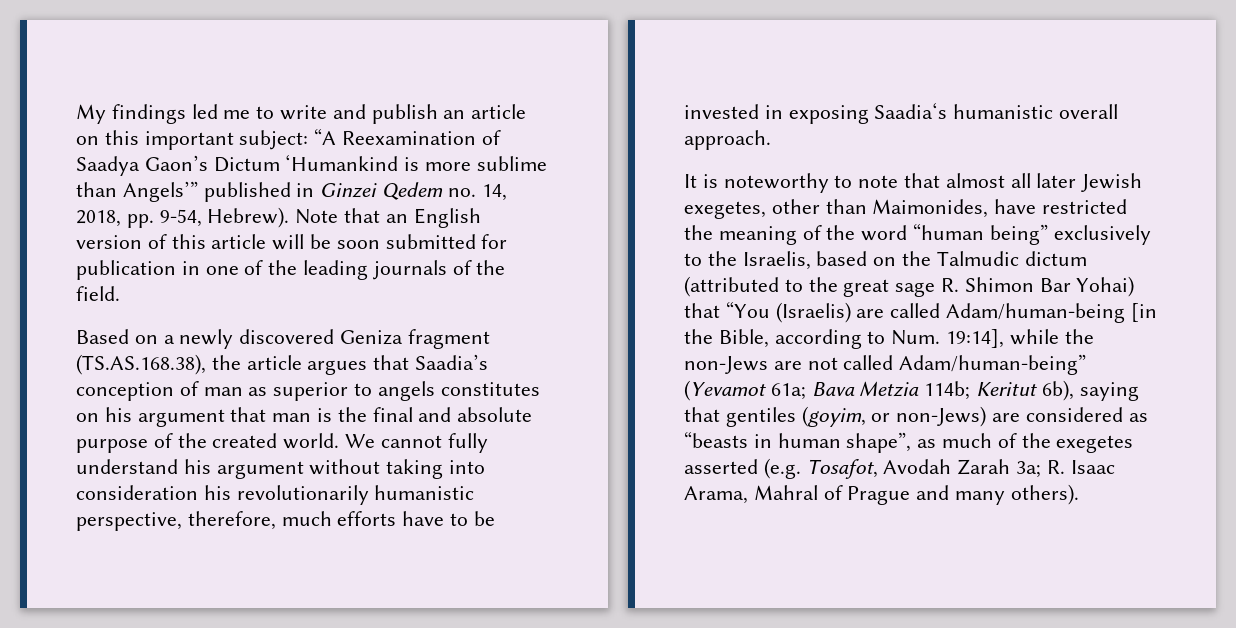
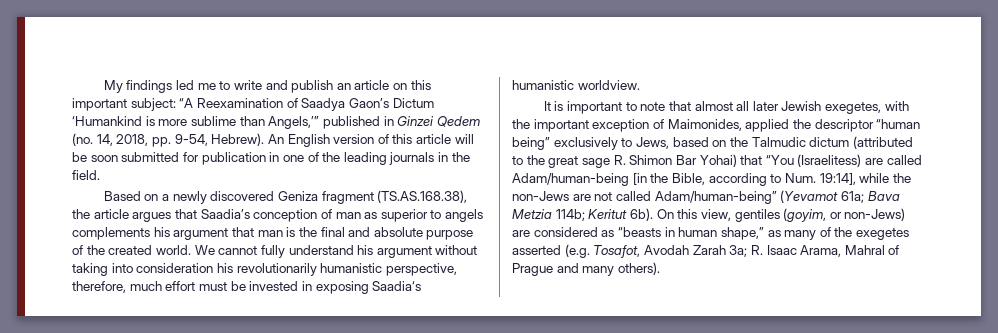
[122,181,198,202] Angels’” -> [268,116,320,129] Angels,’”
[447,188,476,197] no. -> [72,133,93,146] (no.
[295,208,408,224] Note that an -> [267,134,284,144] An
[452,260,472,275] of -> [438,152,449,162] in
[440,382,540,396] [76,413,99,422] constitutes on -> [72,227,150,240] complements
[337,511,469,526] efforts have to -> [165,281,227,291] effort must
[1059,104,1119,119] [684,130,771,150] overall approach. -> [577,80,640,90] worldview.
[723,173,829,193] noteworthy -> [566,101,622,114] important
[771,199,1128,218] [684,225,908,245] other than Maimonides, have restricted the meaning of the word -> [884,101,909,111] [512,119,874,132] with the important exception of Maimonides, applied the descriptor
[707,251,811,270] the Israelis, -> [635,137,669,149] Jews,
[775,302,851,323] (Israelis) -> [797,154,862,167] (Israelitess)
[1041,380,1139,401] [684,407,720,422] 6b), saying that -> [629,208,731,221] 6b). On this view,
[846,432,993,453] shape”, as much -> [720,227,817,240] shape,” as many

